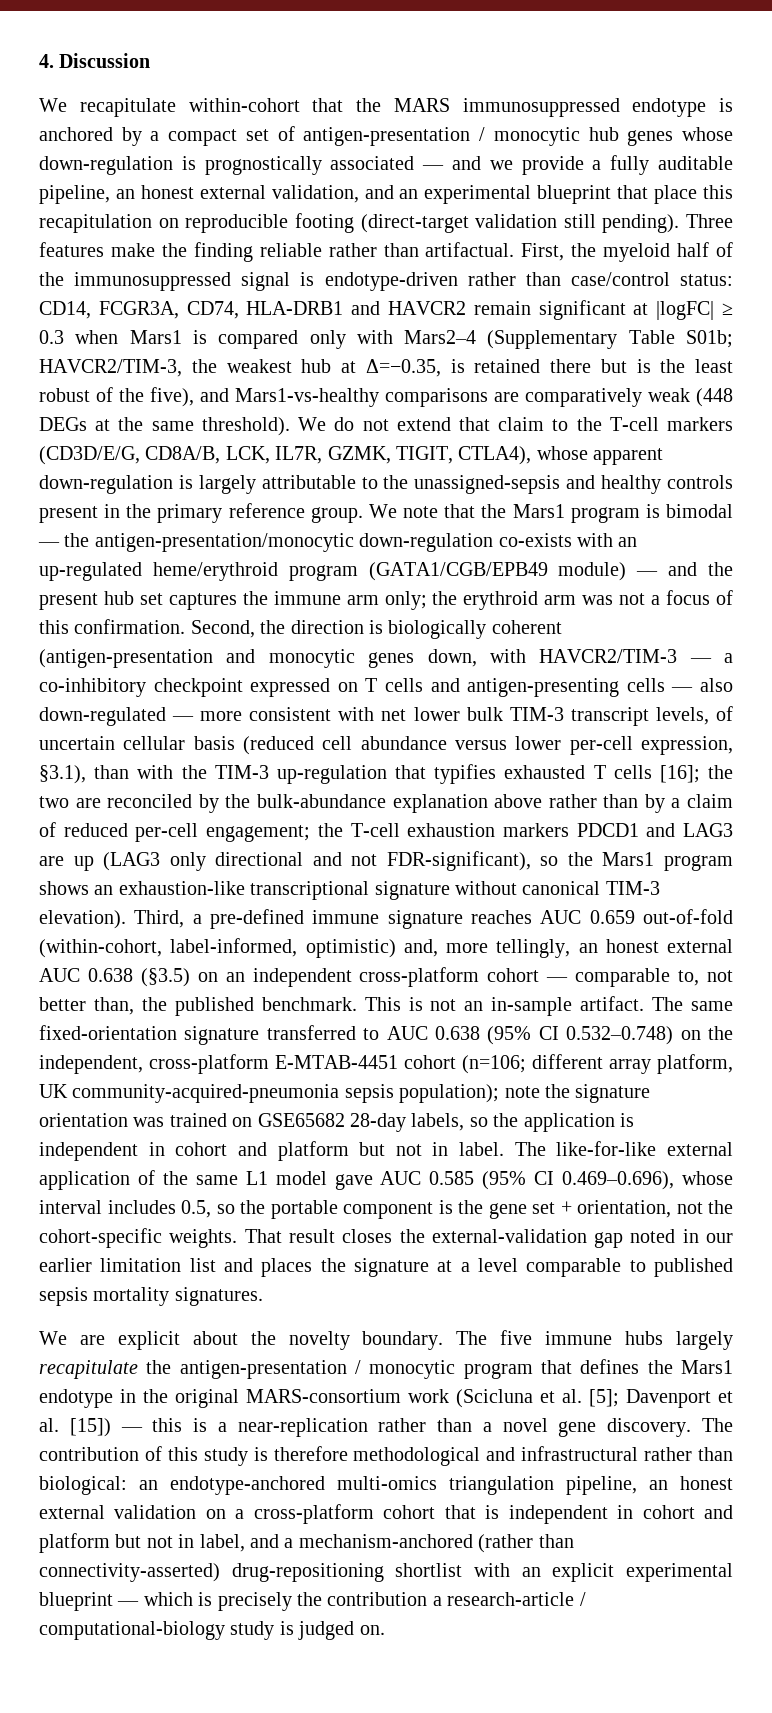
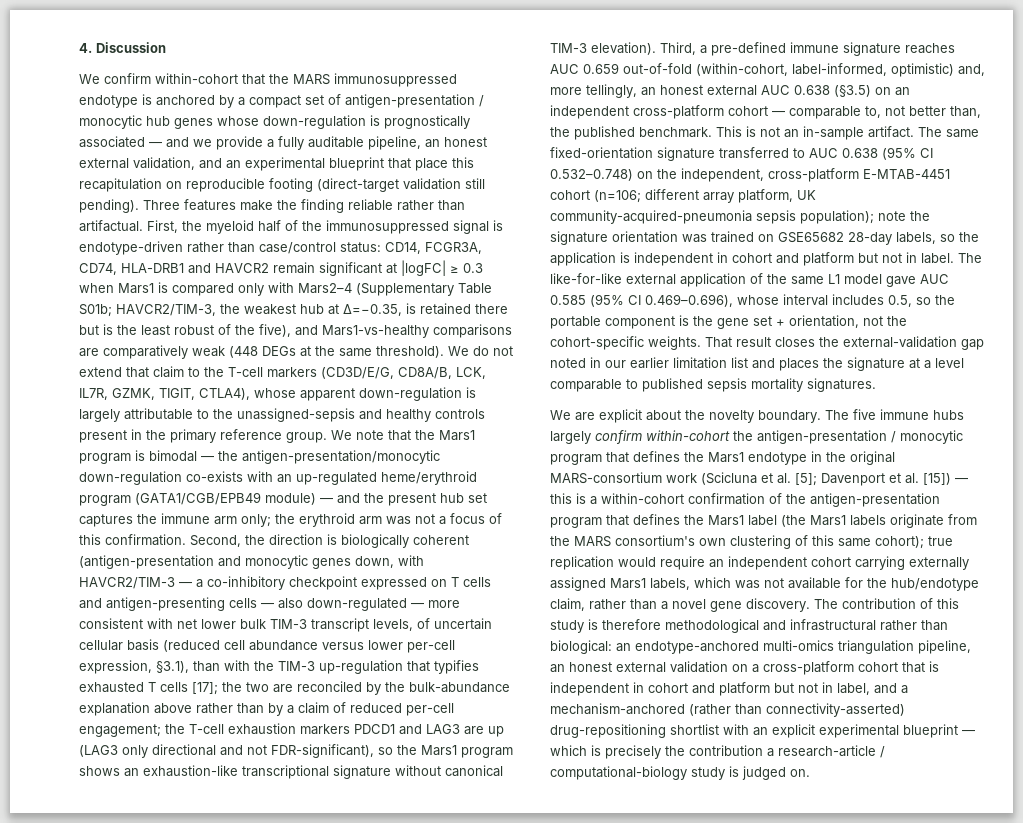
[79,98,176,117] recapitulate -> [104,73,151,84] confirm
[659,765,700,783] [16]; -> [192,682,218,695] [17];
[39,1360,138,1379] recapitulate -> [595,430,730,444] confirm within-cohort
[237,1418,368,1437] near-replication -> [601,493,940,507] [550,514,977,528] [550,535,953,549] [550,556,969,570] [550,577,979,591] [550,598,585,611] within-cohort confirmation of the antigen-presentation program that defines the Mars1 label (the Mars1 labels originate from the MARS consortium's own clustering of this same cohort); true replication would require an independent cohort carrying externally assigned Mars1 labels, which was not available for the hub/endotype claim,

